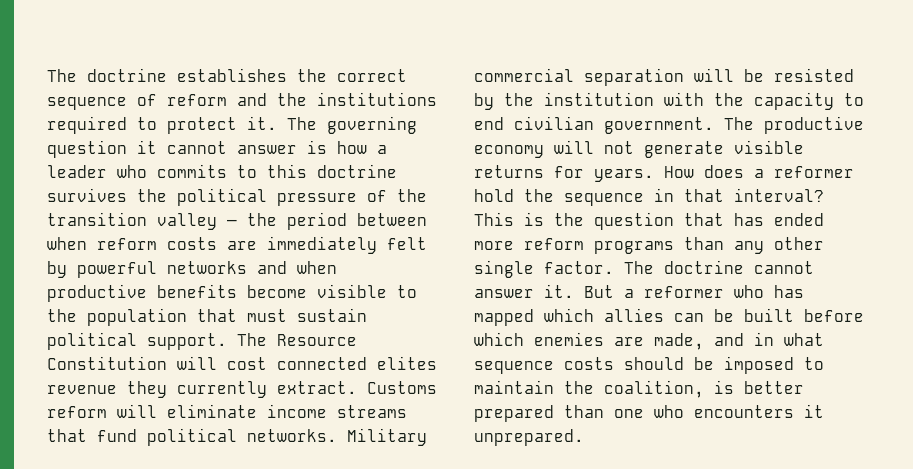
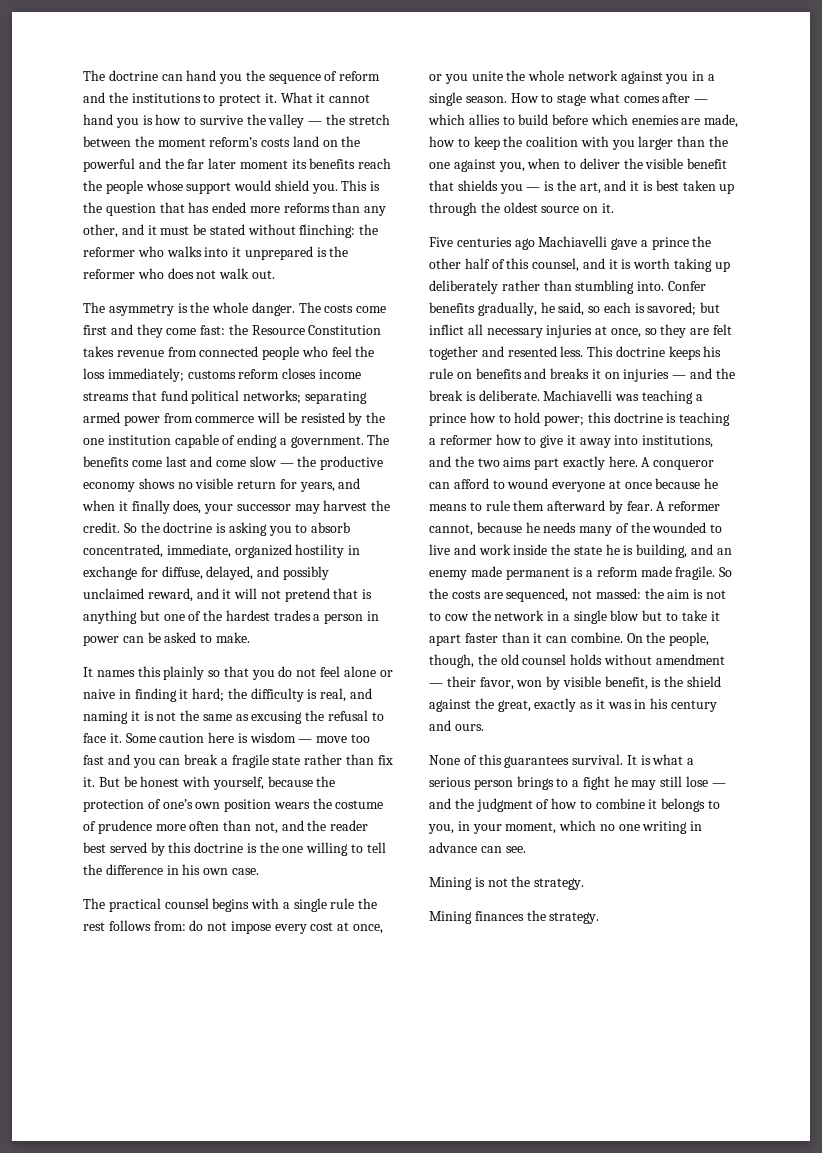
[47,68,407,82] The doctrine establishes the correct -> [83,70,265,84] The doctrine can hand you the
[47,116,127,134] required -> (201, 98) none
[287,116,417,134] [47,140,387,158] [47,164,397,178] [47,188,427,206] [47,212,427,230] [47,236,427,254] [47,261,337,278] [47,284,417,302] [47,308,367,326] [47,332,357,350] [47,356,437,370] [47,381,437,398] [47,404,407,418] [47,428,427,446] [474,68,854,86] [474,92,864,110] [474,116,864,134] [474,140,804,158] [474,165,854,182] [474,188,824,206] The governing question it cannot answer is how a leader who commits to this doctrine survives the political pressure of the transition valley — the period between when reform costs are immediately felt by powerful networks and when productive benefits become visible to the population that must sustain political support. The Resource Constitution will cost connected elites revenue they currently extract. Customs reform will eliminate income streams that fund political networks. Military commercial separation will be resisted by the institution with the capacity to end civilian government. The productive economy will not generate visible returns for years. How does a reformer hold the sequence in that interval? -> [280,92,371,103] [83,114,390,128] [83,136,361,147] [83,158,392,172] [83,180,338,194] What it cannot hand you is how to survive the valley — the stretch between the moment reform’s costs land on the powerful and the far later moment its benefits reach the people whose support would shield you.
[524,237,824,254] [474,260,814,278] [474,284,804,298] [474,308,794,326] reform programs than any other single factor. The doctrine cannot answer it. But a reformer who has mapped which allies can be built -> [283,202,387,216] [83,224,379,238] [83,246,349,260] [83,268,275,279] [83,302,387,316] [83,324,382,338] [83,346,375,360] [83,368,361,382] [83,390,367,404] [83,412,386,426] [83,434,390,448] [83,456,384,470] [83,478,361,492] [82,500,391,514] [83,522,351,536] [83,544,361,558] [83,566,329,580] [83,588,373,602] [83,610,380,624] [83,632,250,646] [83,666,393,680] [83,688,373,702] [83,710,384,724] [83,732,371,743] [83,754,393,768] [83,776,336,790] [83,798,384,812] [83,820,369,834] [83,842,386,856] [83,864,259,875] [83,898,378,912] [83,920,384,934] [429,70,716,84] [429,92,709,106] [428,114,549,125] reforms than any other, and it must be stated without flinching: the reformer who walks into it unprepared is the reformer who does not walk out. // The asymmetry is the whole danger. The costs come first and they come fast: the Resource Constitution takes revenue from connected people who feel the loss immediately; customs reform closes income streams that fund political networks; separating armed power from commerce will be resisted by the one institution capable of ending a government. The benefits come last and come slow — the productive economy shows no visible return for years, and when it finally does, your successor may harvest the credit. So the doctrine is asking you to absorb concentrated, immediate, organized hostility in exchange for diffuse, delayed, and possibly unclaimed reward, and it will not pretend that is anything but one of the hardest trades a person in power can be asked to make. // It names this plainly so that you do not feel alone or naive in finding it hard; the difficulty is real, and naming it is not the same as excusing the refusal to face it. Some caution here is wisdom — move too fast and you can break a fragile state rather than fix it. But be honest with yourself, because the protection of one’s own position wears the costume of prudence more often than not, and the reader best served by this doctrine is the one willing to tell the difference in his own case. // The practical counsel begins with a single rule the rest follows from: do not impose every cost at once, or you unite the whole network against you in a single season. How to stage what comes after — which allies to build
[714,332,824,346] [474,356,824,374] [474,380,804,398] [474,404,824,422] [474,429,584,446] and in what sequence costs should be imposed to maintain the coalition, is better prepared than one who encounters it unprepared. -> [429,136,729,150] [429,158,728,172] [429,180,735,194] [429,202,614,216] [429,236,712,250] [429,258,730,272] [429,280,706,294] [429,302,721,316] [429,324,733,338] [429,346,722,360] [429,368,735,382] [429,390,703,404] [429,412,731,426] [429,434,714,448] [429,456,715,470] [429,478,719,492] [429,500,721,514] [429,522,723,536] [429,544,732,558] [429,566,733,580] [429,588,727,602] [429,610,720,624] [429,632,710,646] [429,654,725,668] [429,676,722,690] [429,698,718,712] [429,720,484,731] [429,754,695,768] [429,776,726,790] [429,798,721,812] [428,820,703,834] [429,842,526,853] [429,876,585,890] [429,910,600,924] how to keep the coalition with you larger than the one against you, when to deliver the visible benefit that shields you — is the art, and it is best taken up through the oldest source on it. // Five centuries ago Machiavelli gave a prince the other half of this counsel, and it is worth taking up deliberately rather than stumbling into. Confer benefits gradually, he said, so each is savored; but inflict all necessary injuries at once, so they are felt together and resented less. This doctrine keeps his rule on benefits and breaks it on injuries — and the break is deliberate. Machiavelli was teaching a prince how to hold power; this doctrine is teaching a reformer how to give it away into institutions, and the two aims part exactly here. A conqueror can afford to wound everyone at once because he means to rule them afterward by fear. A reformer cannot, because he needs many of the wounded to live and work inside the state he is building, and an enemy made permanent is a reform made fragile. So the costs are sequenced, not massed: the aim is not to cow the network in a single blow but to take it apart faster than it can combine. On the people, though, the old counsel holds without amendment — their favor, won by visible benefit, is the shield against the great, exactly as it was in his century and ours. // None of this guarantees survival. It is what a serious person brings to a fight he may still lose — and the judgment of how to combine it belongs to you, in your moment, which no one writing in advance can see. // Mining is not the strategy. // Mining finances the strategy.

